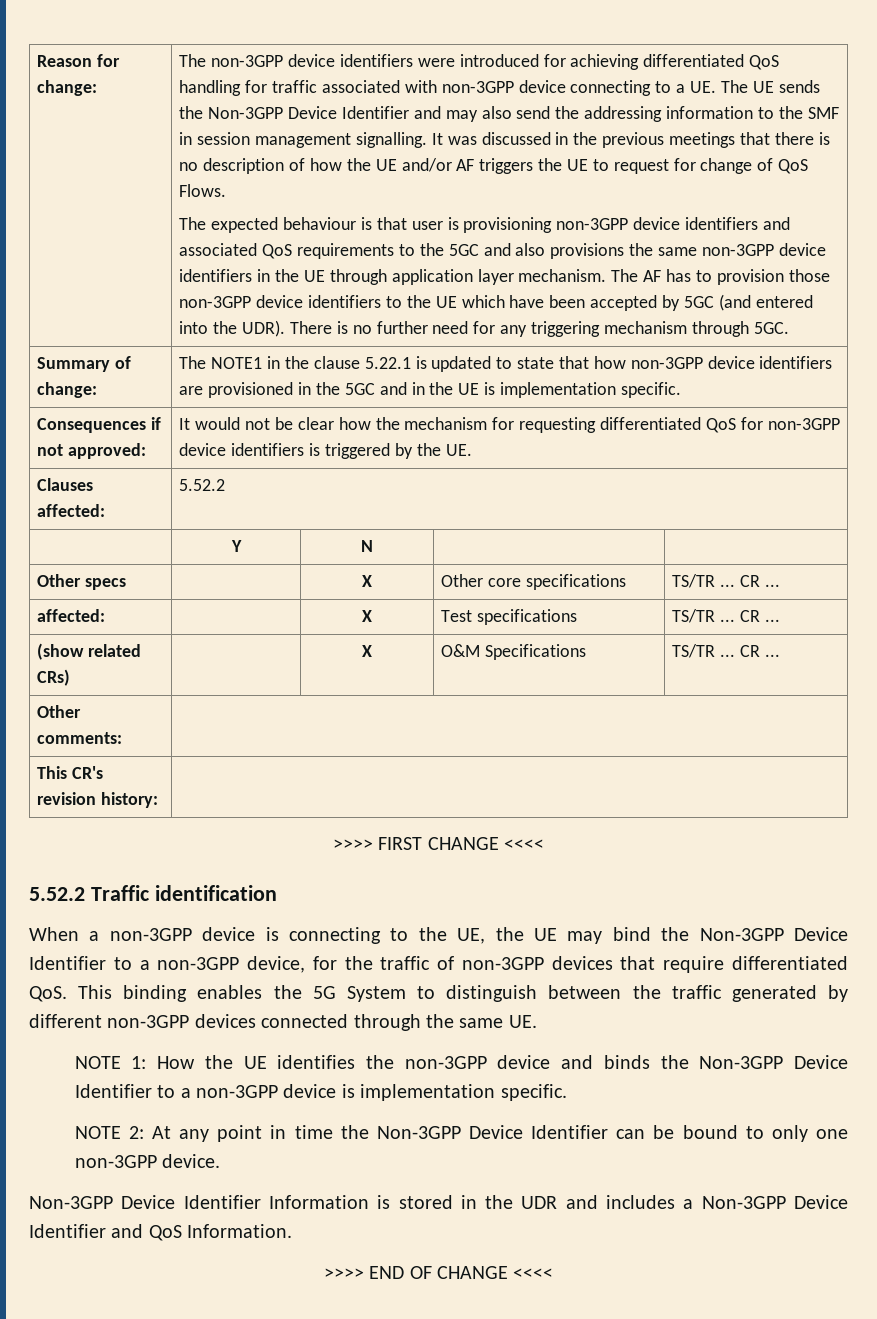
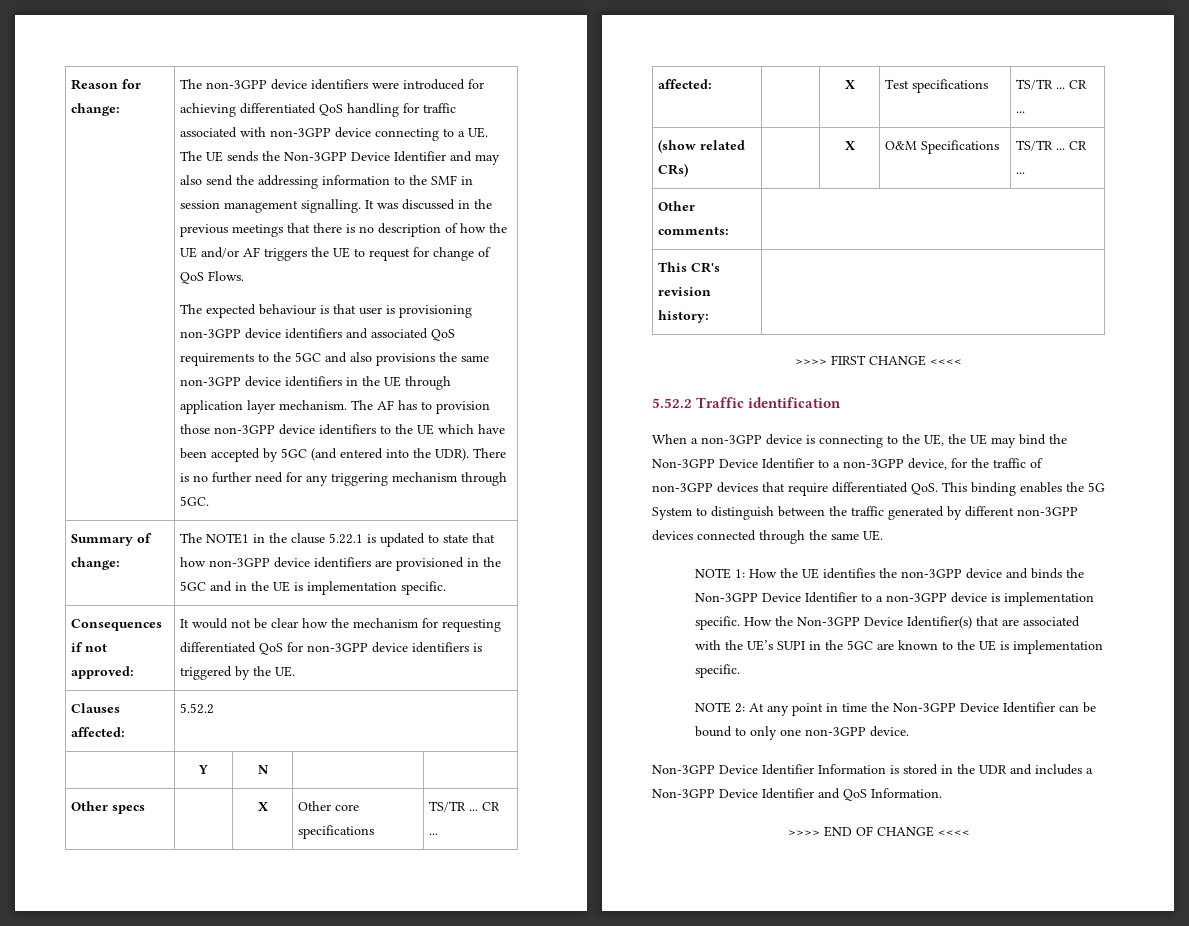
(567, 1092) none -> [743,616,1080,629] [694,640,1103,654] [694,664,740,678] How the Non-3GPP Device Identifier(s) that are associated with the UE’s SUPI in the 5GC are known to the UE is implementation specific.

